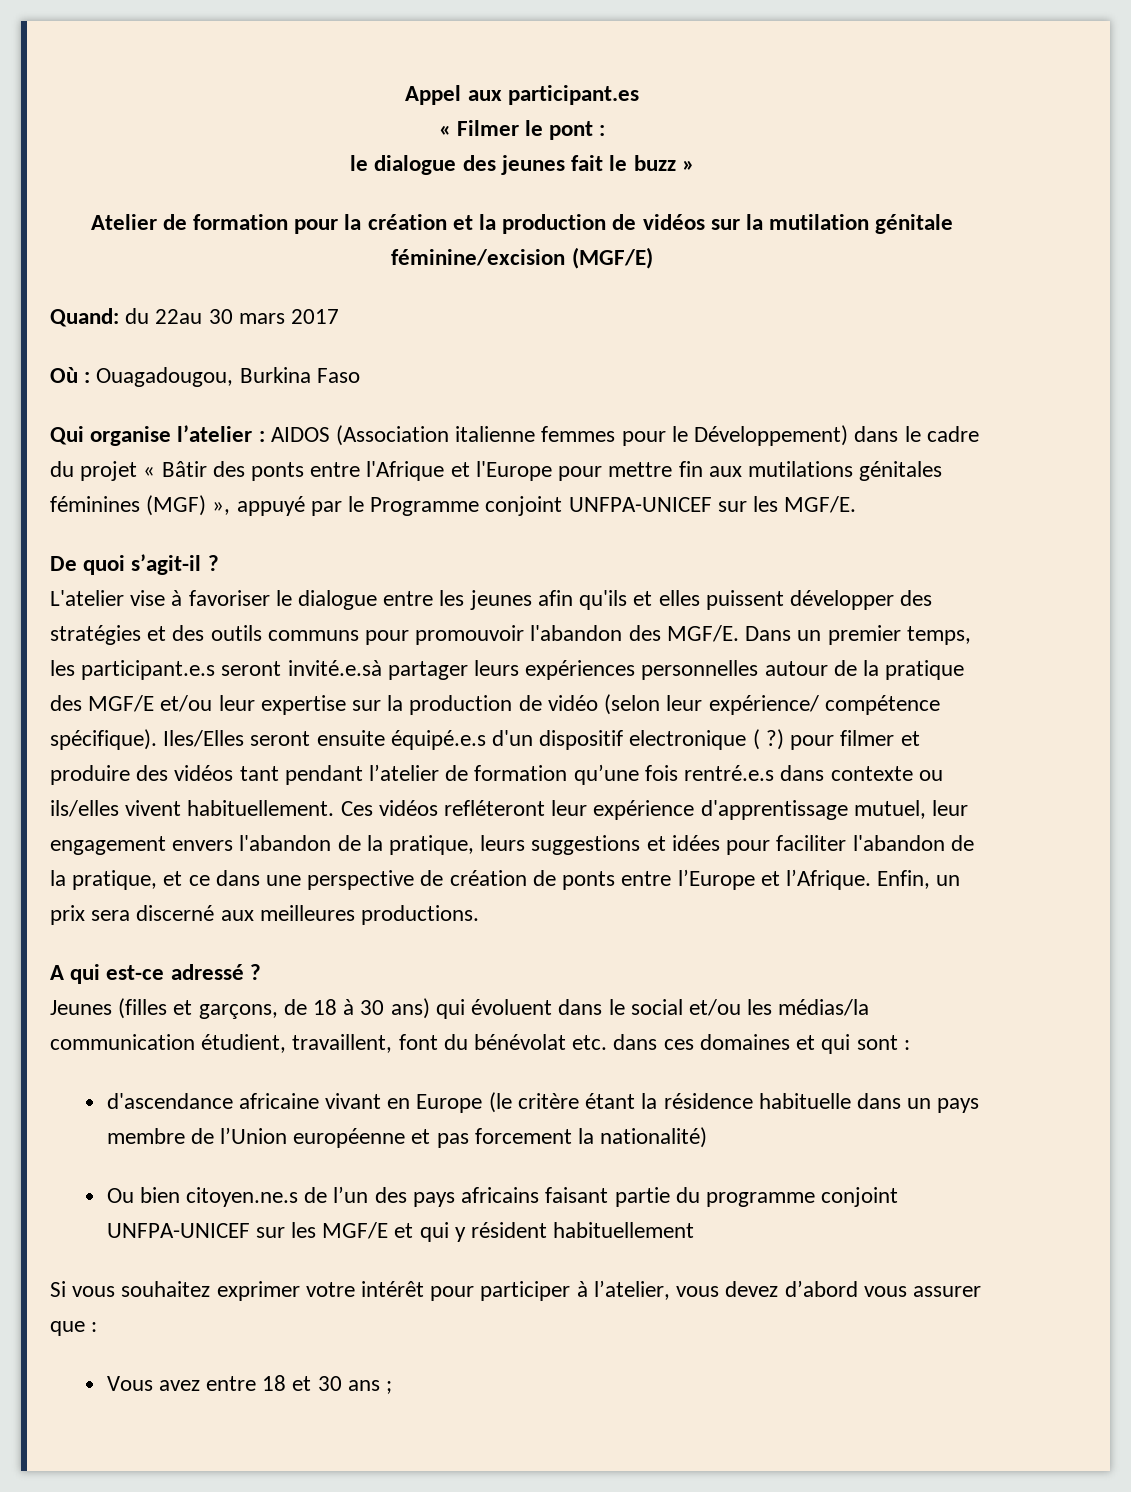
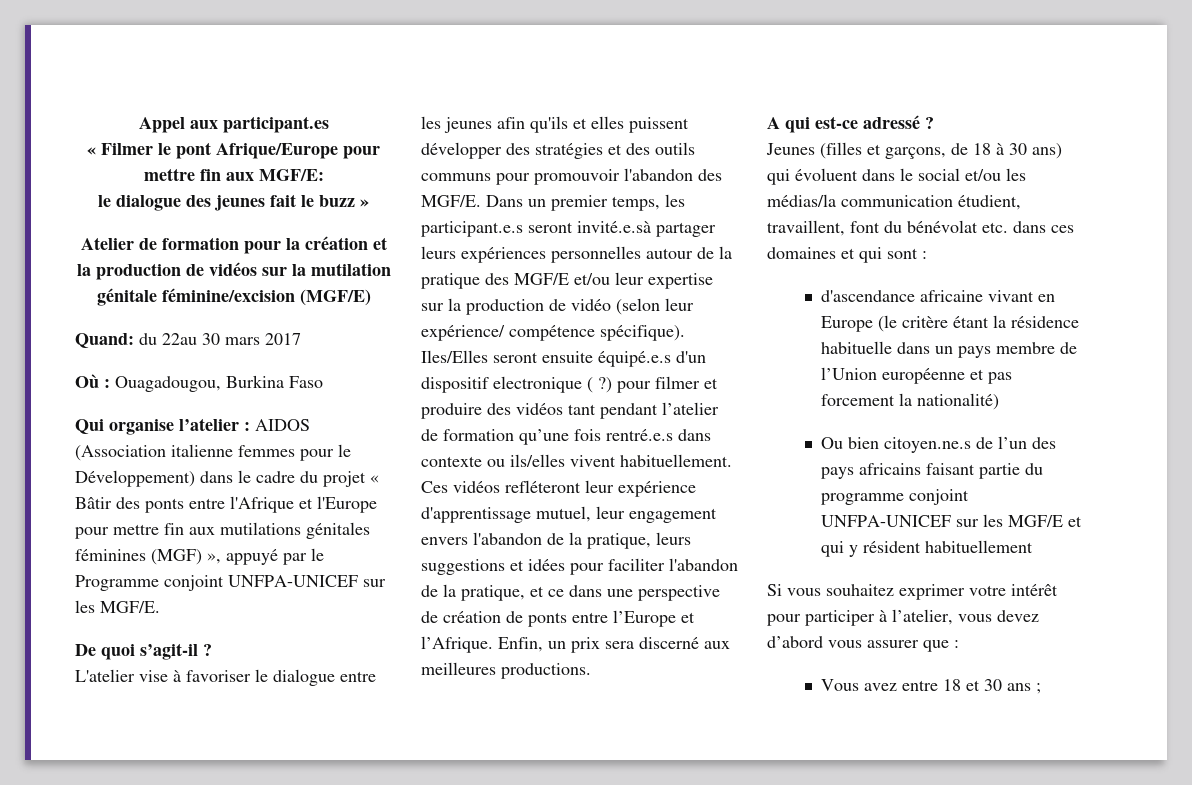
[599,125,606,136] : -> [216,143,380,159] [143,168,324,181] Afrique/Europe pour mettre fin aux MGF/E:

